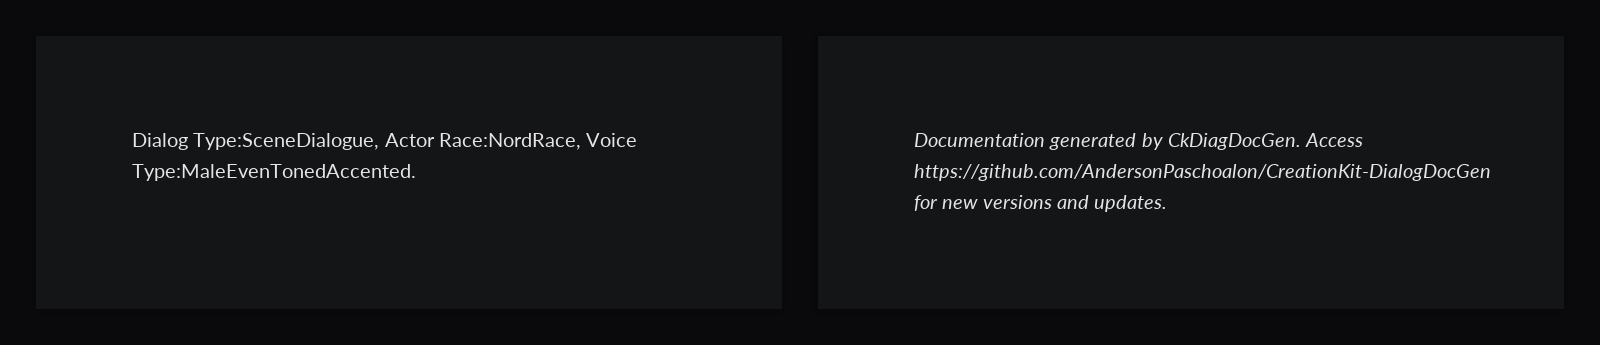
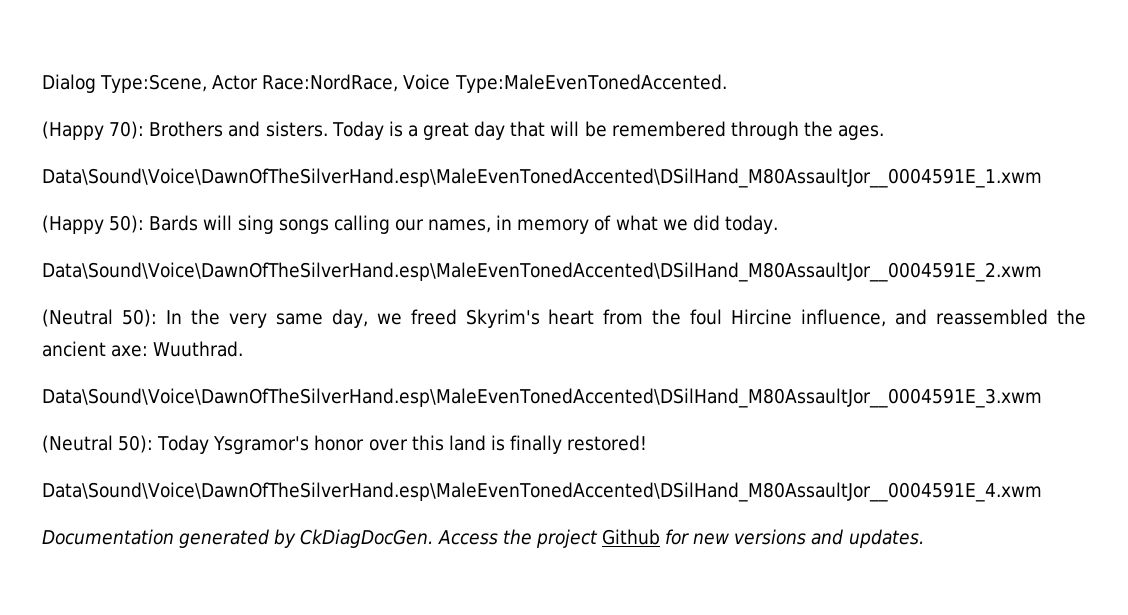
[193,133,380,150] Type:SceneDialogue, -> [100,74,208,93] Type:Scene,
(416, 172) none -> [42,121,885,140] [42,168,1042,188] [42,215,778,234] [42,262,1042,282] [42,309,1086,328] [42,341,244,357] [42,388,1042,408] [42,435,648,454] [42,482,1042,502] // (Happy 70): Brothers and sisters. Today is a great day that will be remembered through the ages. // Data\Sound\Voice\DawnOfTheSilverHand.esp\MaleEvenTonedAccented\DSilHand_M80AssaultJor__0004591E_1.xwm // (Happy 50): Bards will sing songs calling our names, in memory of what we did today. // Data\Sound\Voice\DawnOfTheSilverHand.esp\MaleEvenTonedAccented\DSilHand_M80AssaultJor__0004591E_2.xwm // (Neutral 50): In the very same day, we freed Skyrim's heart from the foul Hircine influence, and reassembled the ancient axe: Wuuthrad. // Data\Sound\Voice\DawnOfTheSilverHand.esp\MaleEvenTonedAccented\DSilHand_M80AssaultJor__0004591E_3.xwm // (Neutral 50): Today Ysgramor's honor over this land is finally restored! // Data\Sound\Voice\DawnOfTheSilverHand.esp\MaleEvenTonedAccented\DSilHand_M80AssaultJor__0004591E_4.xwm
[914,164,1491,181] https://github.com/AndersonPaschoalon/CreationKit-DialogDocGen -> [502,529,660,548] the project Github

